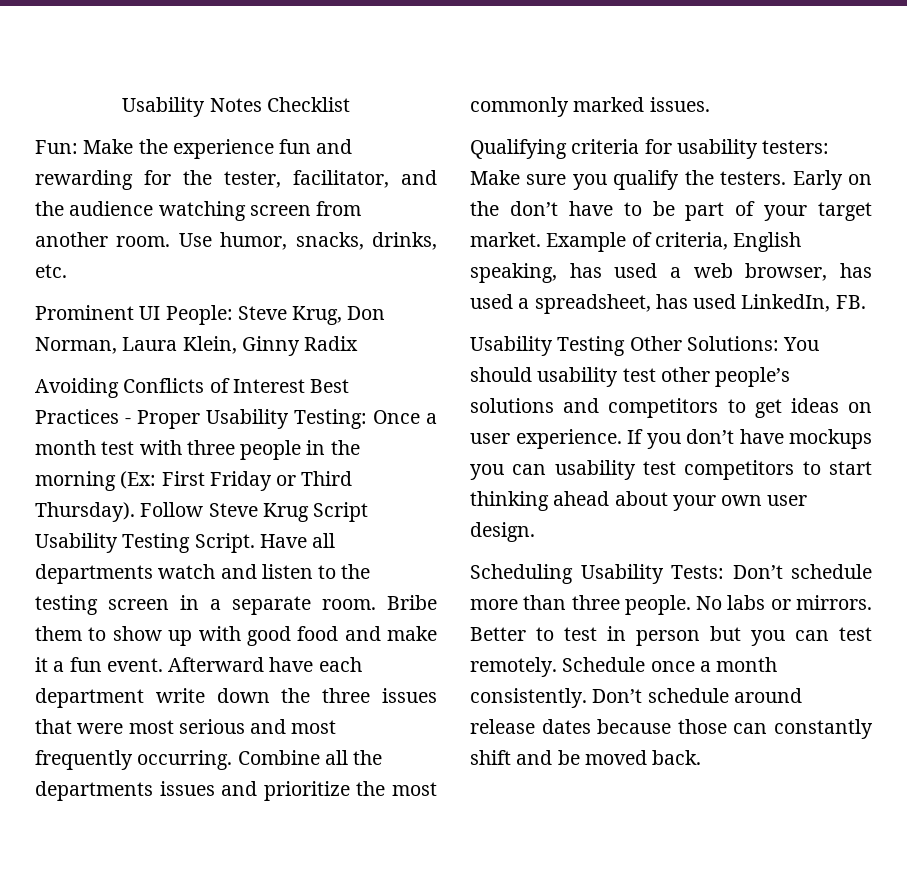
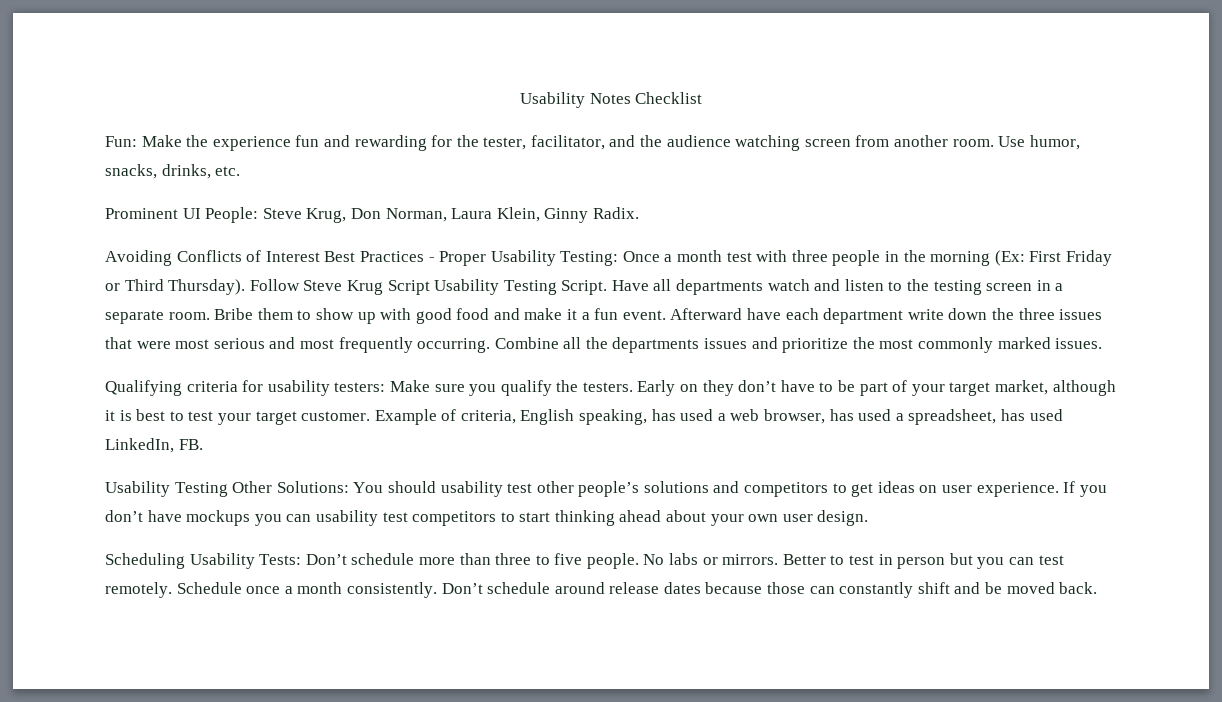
[304,336,359,351] Radix -> [592,207,639,219] Radix.
[470,201,499,216] the -> [702,380,734,396] they
[470,232,541,247] market. -> [994,380,1116,396] [105,409,371,425] market, although it is best to test your target customer.
(620, 602) none -> [535,553,583,565] to five

